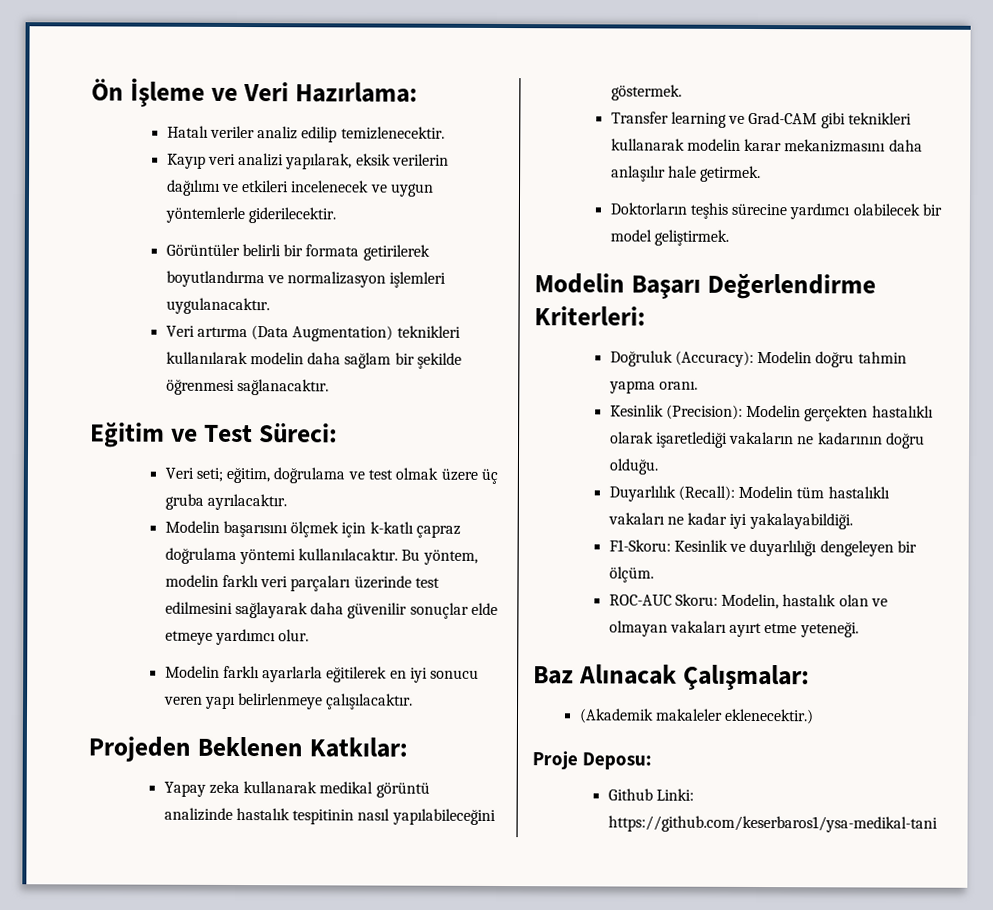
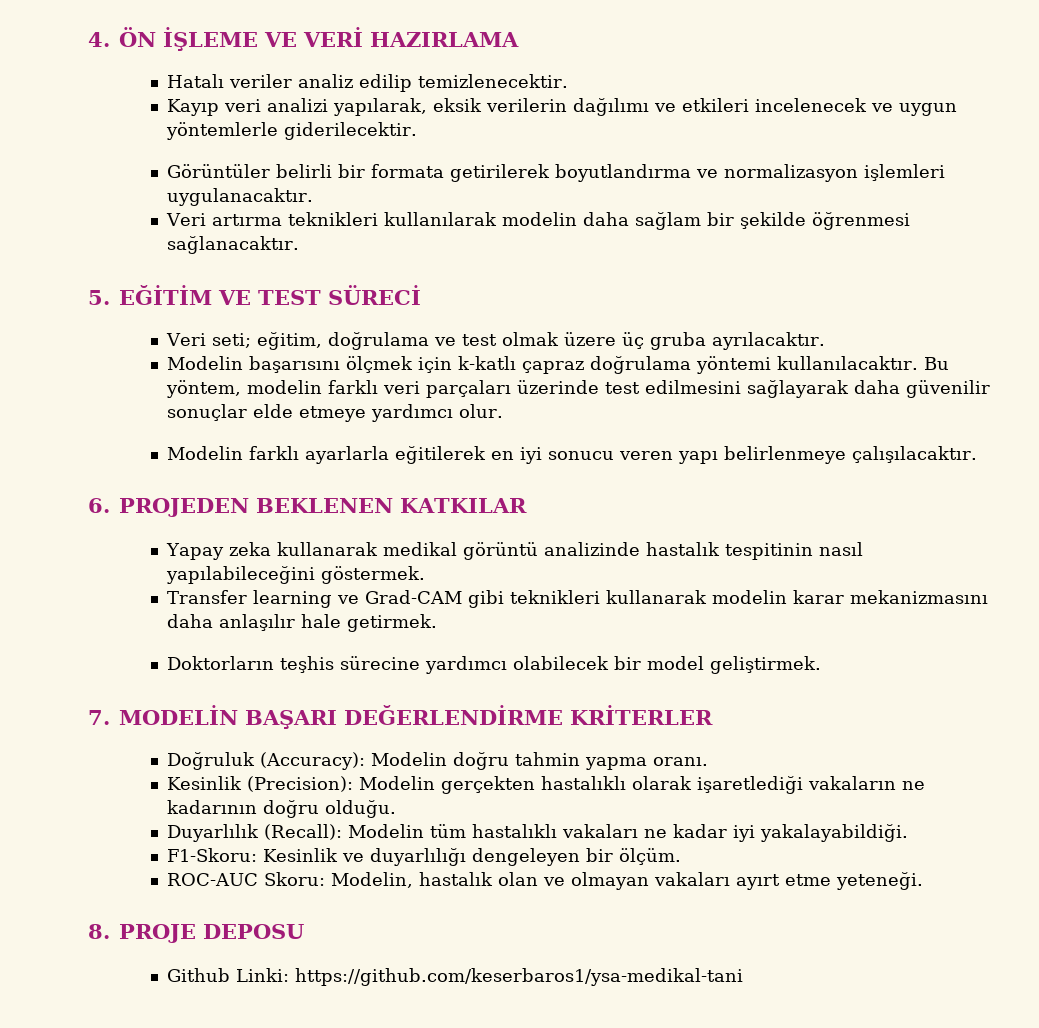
[91,78,418,107] Ön İşleme ve Veri Hazırlama: -> [88,27,519,51] 4. ÖN İŞLEME VE VERİ HAZIRLAMA
[251,325,394,342] (Data Augmentation) -> (283, 220) none
[90,421,338,448] Eğitim ve Test Süreci: -> [88,285,421,305] 5. EĞİTİM VE TEST SÜRECİ
[88,736,408,762] Projeden Beklenen Katkılar: -> [88,498,527,517] 6. PROJEDEN BEKLENEN KATKILAR
[534,272,876,300] [534,306,646,326] Modelin Başarı Değerlendirme Kriterleri: -> [88,705,713,729] 7. MODELİN BAŞARI DEĞERLENDİRME KRİTERLER
[533,664,810,691] [578,708,815,725] [532,751,653,770] Baz Alınacak Çalışmalar: // (Akademik makaleler eklenecektir.) // Proje Deposu: -> [88,924,304,943] 8. PROJE DEPOSU

